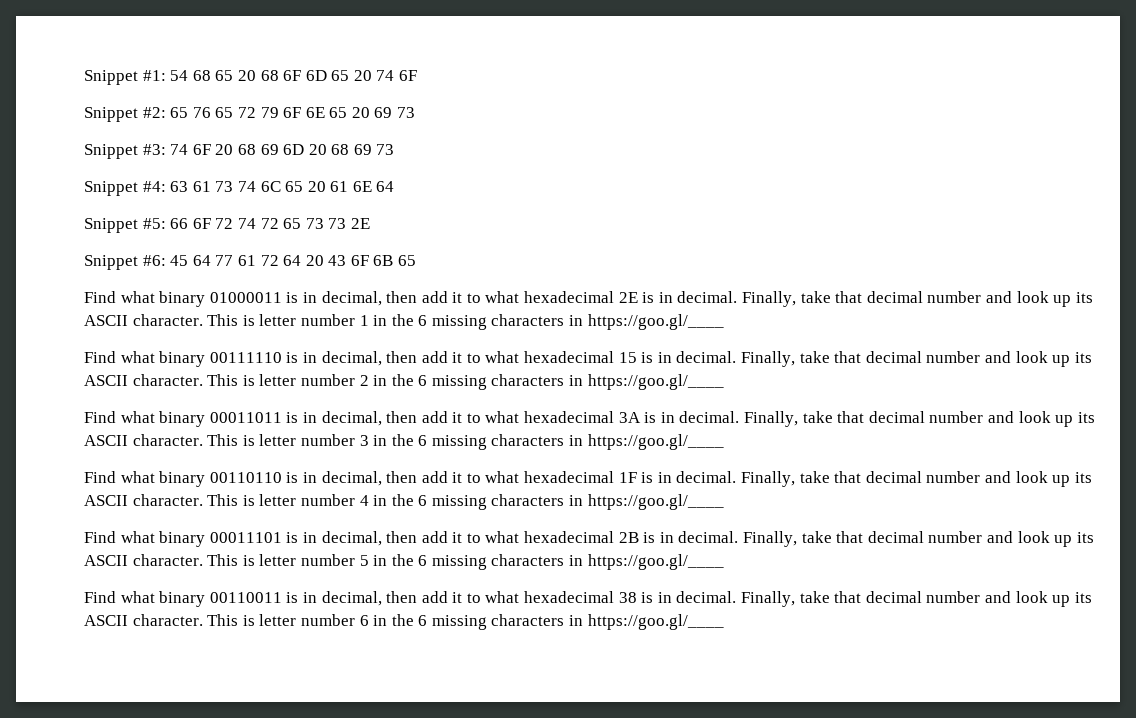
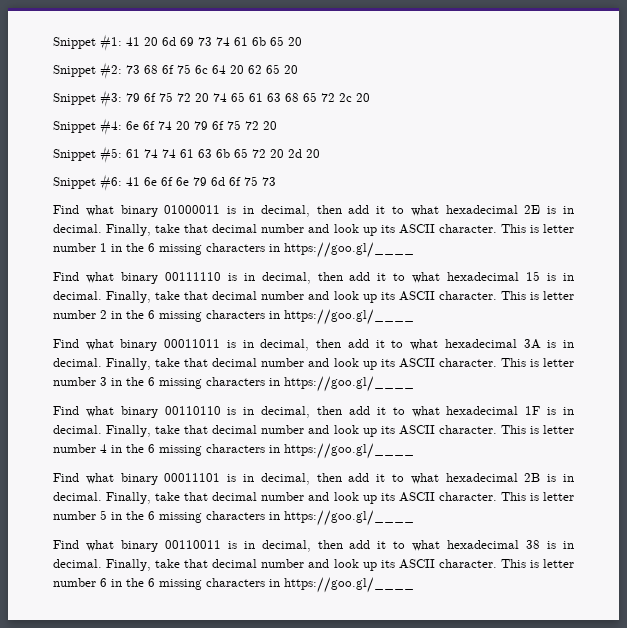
[170,70,418,81] [84,107,416,122] 54 68 65 20 68 6F 6D 65 20 74 6F // Snippet #2: 65 76 65 72 79 6F 6E 65 20 69 73 -> [126,36,302,46] [53,62,298,79] 41 20 6d 69 73 74 61 6b 65 20 // Snippet #2: 73 68 6f 75 6c 64 20 62 65 20
[170,144,395,155] [84,181,395,196] [84,218,370,233] [84,255,417,270] 74 6F 20 68 69 6D 20 68 69 73 // Snippet #4: 63 61 73 74 6C 65 20 61 6E 64 // Snippet #5: 66 6F 72 74 72 65 73 73 2E // Snippet #6: 45 64 77 61 72 64 20 43 6F 6B 65 -> [126,92,370,102] [53,118,277,135] [53,146,320,163] [53,174,276,191] 79 6f 75 72 20 74 65 61 63 68 65 72 2c 20 // Snippet #4: 6e 6f 74 20 79 6f 75 72 20 // Snippet #5: 61 74 74 61 63 6b 65 72 20 2d 20 // Snippet #6: 41 6e 6f 6e 79 6d 6f 75 73

